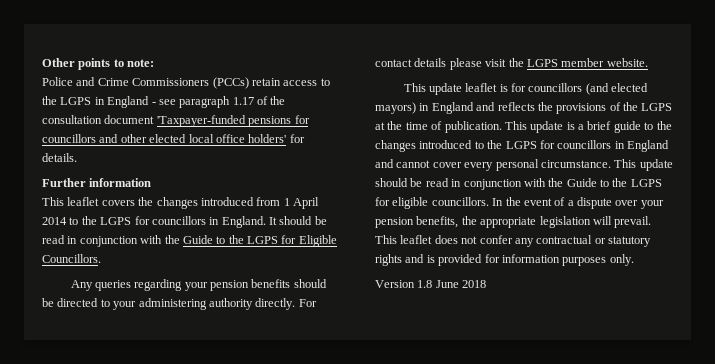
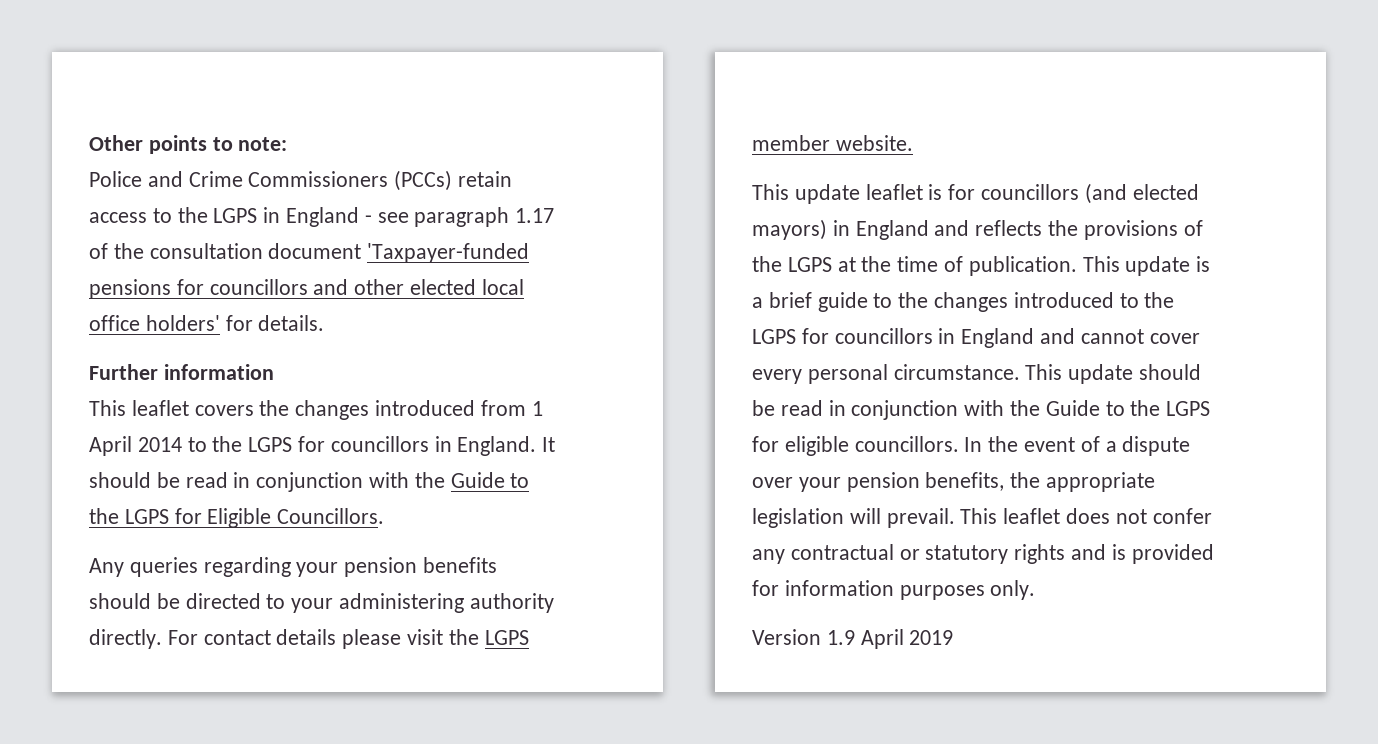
[417,280,487,288] 1.8 June 2018 -> [826,629,954,649] 1.9 April 2019

